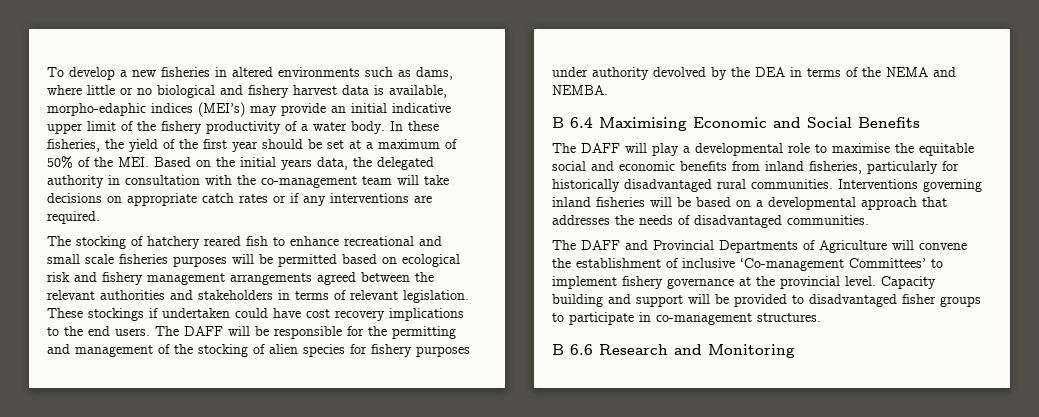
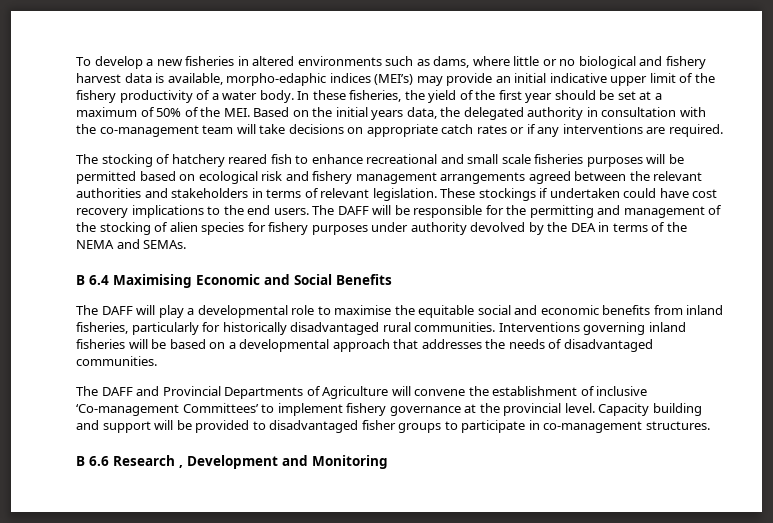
[552,85,608,95] NEMBA. -> [143,240,187,249] SEMAs.
(668, 349) none -> [179,455,278,469] , Development

